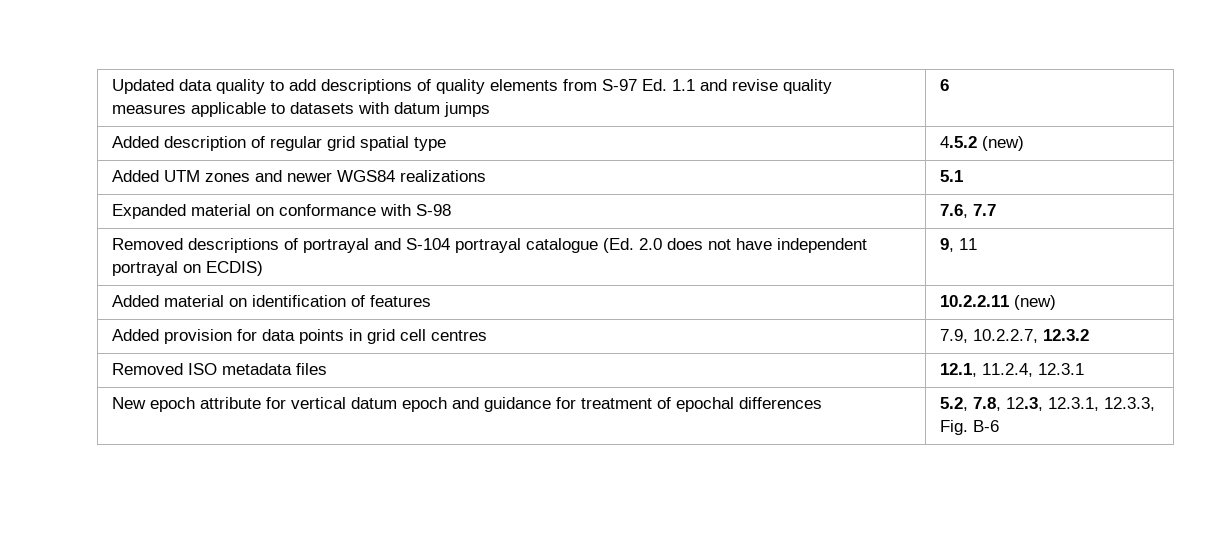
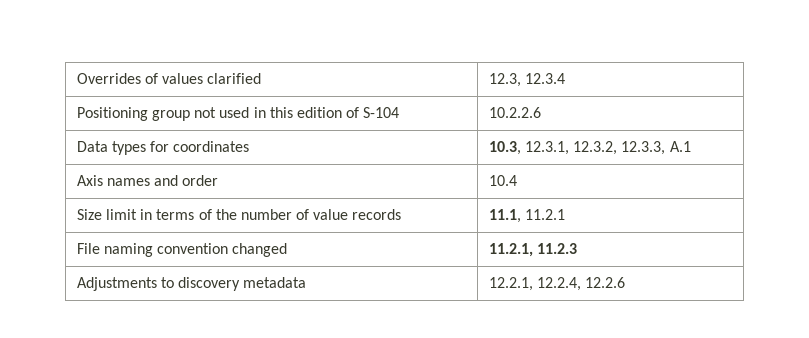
[112,79,833,94] [112,102,491,117] [940,79,950,91] [112,136,447,151] [940,136,1025,151] [112,170,487,182] [940,170,964,182] [112,204,452,219] [940,204,997,218] [112,238,868,253] [112,261,264,276] [940,238,978,252] [112,295,432,307] [940,295,1057,310] [112,329,488,344] [940,329,1090,343] [112,363,328,375] [940,363,1085,377] [112,397,823,412] [940,397,1156,411] [940,420,1000,435] Updated data quality to add descriptions of quality elements from S-97 Ed. 1.1 and revise quality measures applicable to datasets with datum jumps | 6 // Added description of regular grid spatial type | 4.5.2 (new) // Added UTM zones and newer WGS84 realizations | 5.1 // Expanded material on conformance with S-98 | 7.6, 7.7 // Removed descriptions of portrayal and S-104 portrayal catalogue (Ed. 2.0 does not have independent portrayal on ECDIS) | 9, 11 // Added material on identification of features | 10.2.2.11 (new) // Added provision for data points in grid cell centres | 7.9, 10.2.2.7, 12.3.2 // Removed ISO metadata files | 12.1, 11.2.4, 12.3.1 // New epoch attribute for vertical datum epoch and guidance for treatment of epochal differences | 5.2, 7.8, 12.3, 12.3.1, 12.3.3, Fig. B-6 -> [76,73,262,84] [488,73,565,87] [76,107,400,121] [488,107,541,118] [76,141,250,155] [488,141,691,155] [76,175,219,186] [488,175,517,186] [76,209,402,220] [488,209,565,223] [76,243,288,257] [488,243,577,257] [76,277,307,291] [488,277,626,291] Overrides of values clarified | 12.3, 12.3.4 // Positioning group not used in this edition of S-104 | 10.2.2.6 // Data types for coordinates | 10.3, 12.3.1, 12.3.2, 12.3.3, A.1 // Axis names and order | 10.4 // Size limit in terms of the number of value records | 11.1, 11.2.1 // File naming convention changed | 11.2.1, 11.2.3 // Adjustments to discovery metadata | 12.2.1, 12.2.4, 12.2.6

